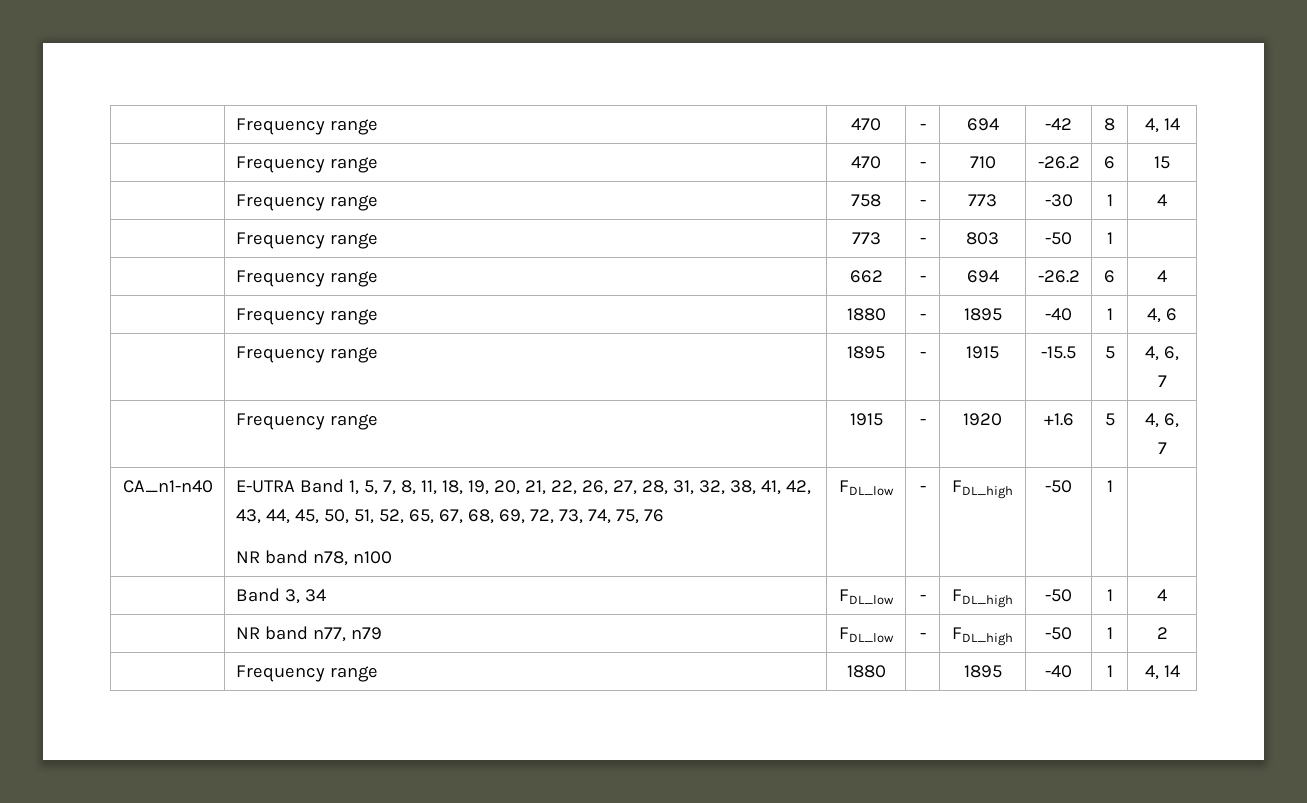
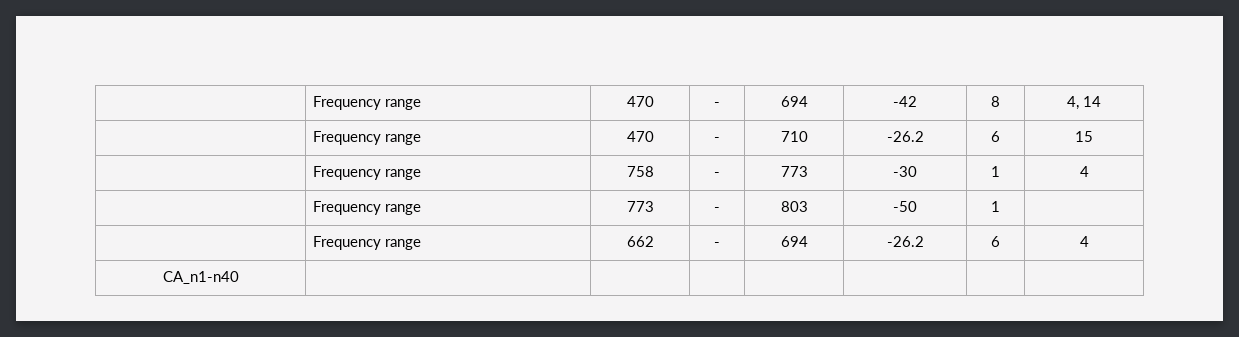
[235,308,378,325] [846,308,886,321] [919,314,926,320] [963,308,1002,321] [1045,308,1072,321] [1106,308,1113,320] [1147,308,1177,323] [235,346,378,363] [847,346,885,359] [919,352,926,358] [966,346,999,359] [1041,346,1076,359] [1104,346,1115,359] [1145,346,1179,361] [1157,375,1167,387] [235,413,378,430] [849,413,883,426] [919,419,926,425] [963,413,1002,426] [1043,413,1074,426] [1104,413,1115,426] [1145,413,1179,428] [1157,442,1167,454] [122,480,213,493] [235,479,811,495] [235,509,664,524] [235,550,392,566] [839,480,894,496] [919,486,926,492] [952,480,1013,499] [1045,480,1072,493] [1106,480,1113,492] [235,588,326,604] [839,589,894,605] [919,595,926,601] [952,589,1013,608] [1045,589,1072,602] [1106,589,1113,601] [1157,589,1167,601] [235,626,382,642] [839,627,894,643] [919,633,926,639] [952,627,1013,646] [1045,627,1072,640] [1106,627,1113,639] [1156,627,1168,639] [235,665,378,682] [846,665,886,678] [963,665,1002,678] [1045,665,1072,678] [1106,665,1113,677] [1144,665,1180,680] | Frequency range | 1880 | - | 1895 | -40 | 1 | 4, 6 // | Frequency range | 1895 | - | 1915 | -15.5 | 5 | 4, 6, 7 // | Frequency range | 1915 | - | 1920 | +1.6 | 5 | 4, 6, 7 // CA_n1-n40 | E-UTRA Band 1, 5, 7, 8, 11, 18, 19, 20, 21, 22, 26, 27, 28, 31, 32, 38, 41, 42, 43, 44, 45, 50, 51, 52, 65, 67, 68, 69, 72, 73, 74, 75, 76 // NR band n78, n100 | FDL_low | - | FDL_high | -50 | 1 | // | Band 3, 34 | FDL_low | - | FDL_high | -50 | 1 | 4 // | NR band n77, n79 | FDL_low | - | FDL_high | -50 | 1 | 2 // | Frequency range | 1880 | | 1895 | -40 | 1 | 4, 14 -> [162,271,239,284] CA_n1-n40 | | | | | | |

